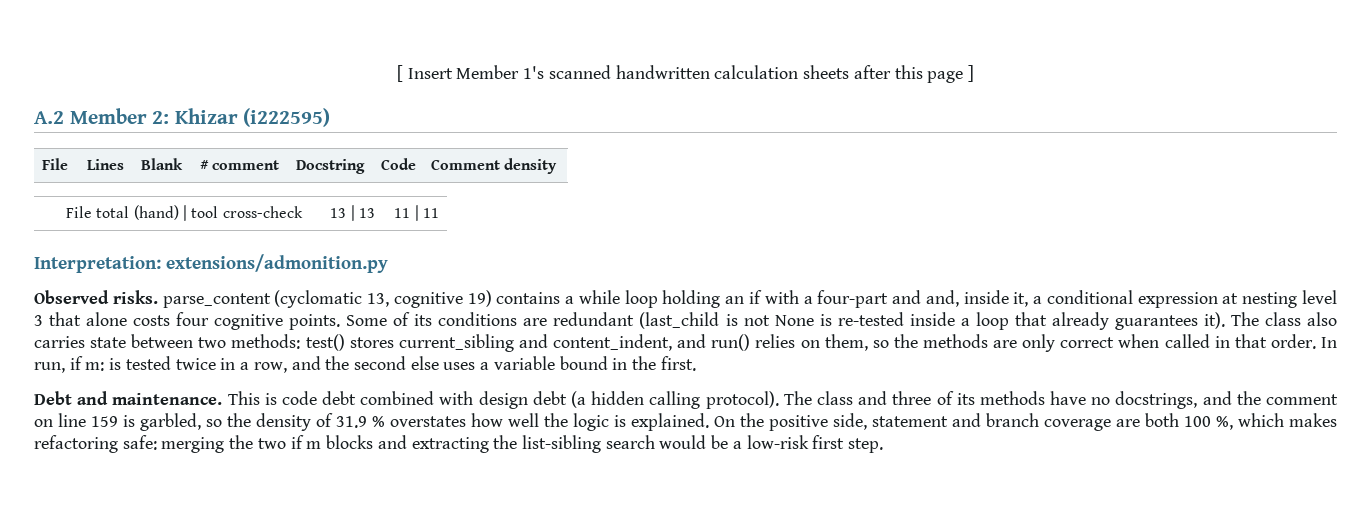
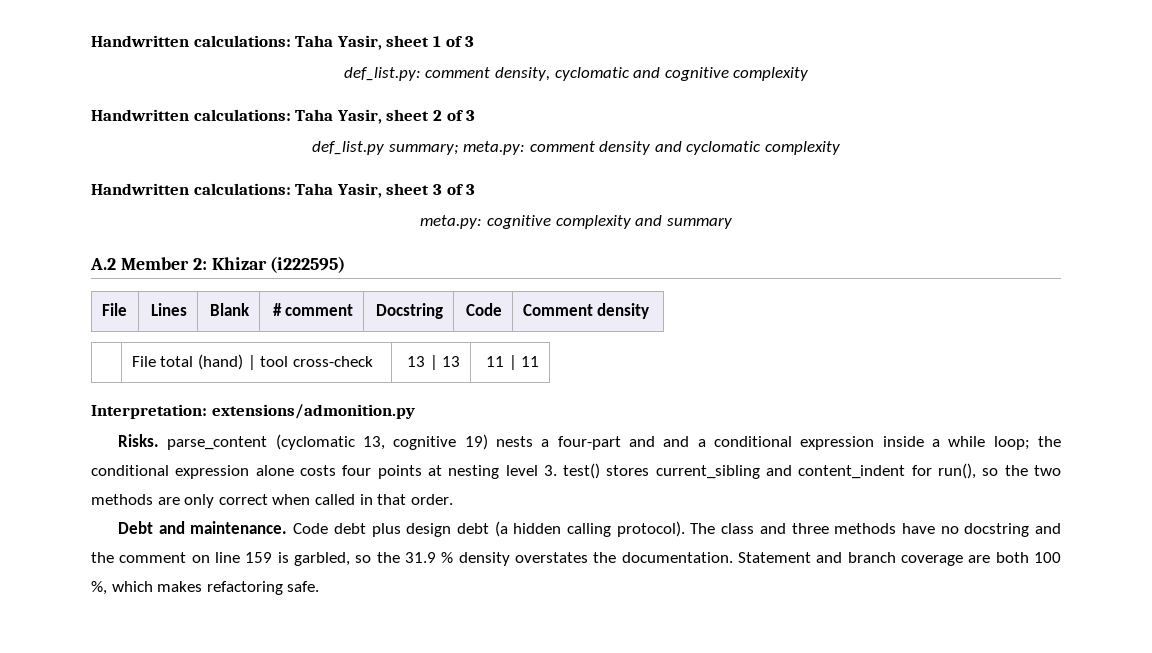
[397,65,974,83] [ Insert Member 1's scanned handwritten calculation sheets after this page ] -> [91,35,475,50] [343,67,809,81] [91,109,476,124] [311,141,841,155] [91,183,476,198] [420,215,732,229] Handwritten calculations: Taha Yasir, sheet 1 of 3 // def_list.py: comment density, cyclomatic and cognitive complexity // Handwritten calculations: Taha Yasir, sheet 2 of 3 // def_list.py summary; meta.py: comment density and cyclomatic complexity // Handwritten calculations: Taha Yasir, sheet 3 of 3 // meta.py: cognitive complexity and summary
[34,290,158,304] Observed risks. -> [118,434,160,447] Risks.
[496,290,1337,308] [34,312,1338,330] [34,334,918,352] contains a while loop holding an if with a four-part and and, inside it, a conditional expression at nesting level 3 that alone costs four cognitive points. Some of its conditions are redundant (last_child is not None is re-tested inside a loop that already guarantees it). The class also carries state between two methods: test() stores current_sibling and content_indent, and run() relies on them, so the -> [496,436,1061,450] [91,463,1061,479] nests a four-part and and a conditional expression inside a while loop; the conditional expression alone costs four points at nesting level 3. test() stores current_sibling and content_indent for run(), so the two
[1320,337,1337,348] [34,356,696,373] [34,391,474,405] In run, if m: is tested twice in a row, and the second else uses a variable bound in the first. // Debt and maintenance. This is code debt combined with -> [118,521,401,537] // Debt and maintenance. Code debt plus
[936,391,975,405] of its -> (829, 528) none
[1115,391,1198,409] docstrings, -> [964,523,1030,537] docstring
[256,413,948,431] density of 31.9 % overstates how well the logic is explained. On the positive side, statement -> [404,552,811,566] 31.9 % density overstates the documentation. Statement
[122,435,884,453] safe: merging the two if m blocks and extracting the list-sibling search would be a low-risk first step. -> [287,581,320,592] safe.

